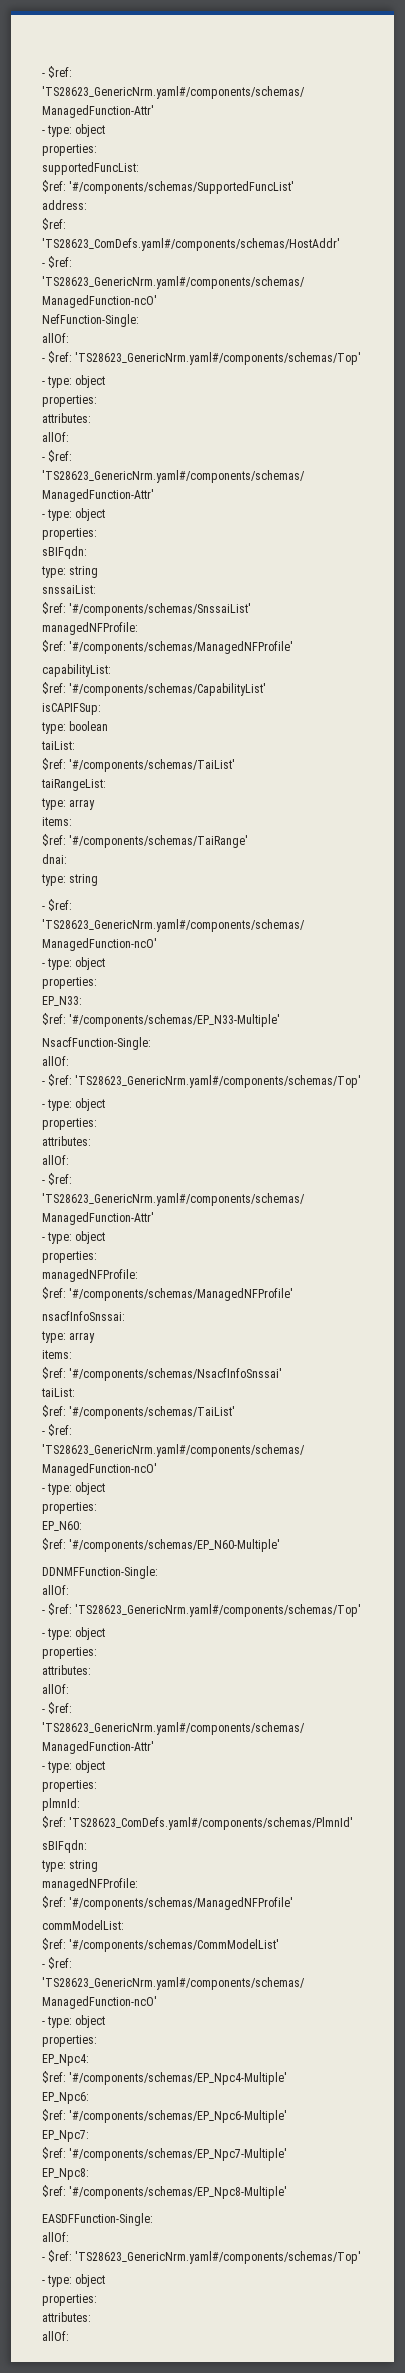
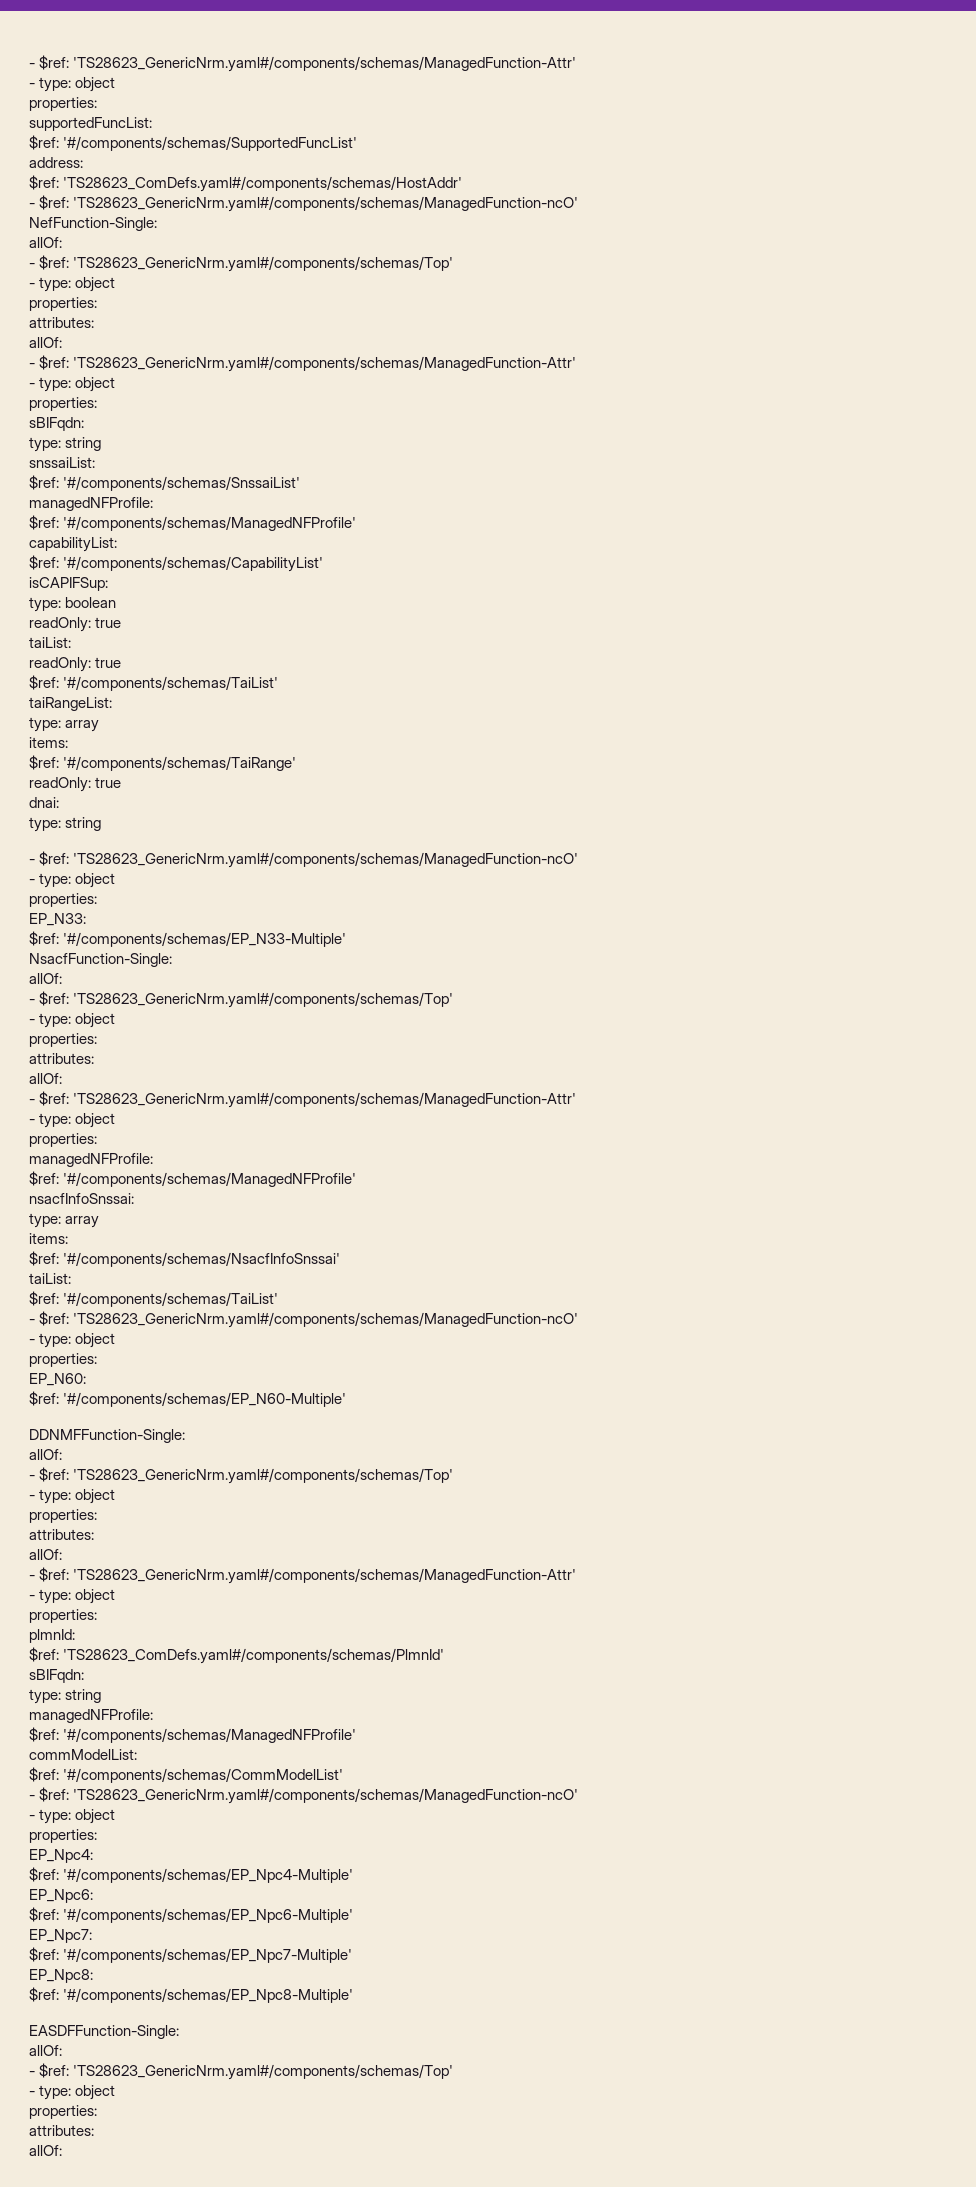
[41,741,75,750] // taiList: -> [29,617,122,632] [29,637,71,648] [29,657,122,672] // readOnly: true // taiList: // readOnly: true
(249, 841) none -> [29,777,122,792] // readOnly: true

